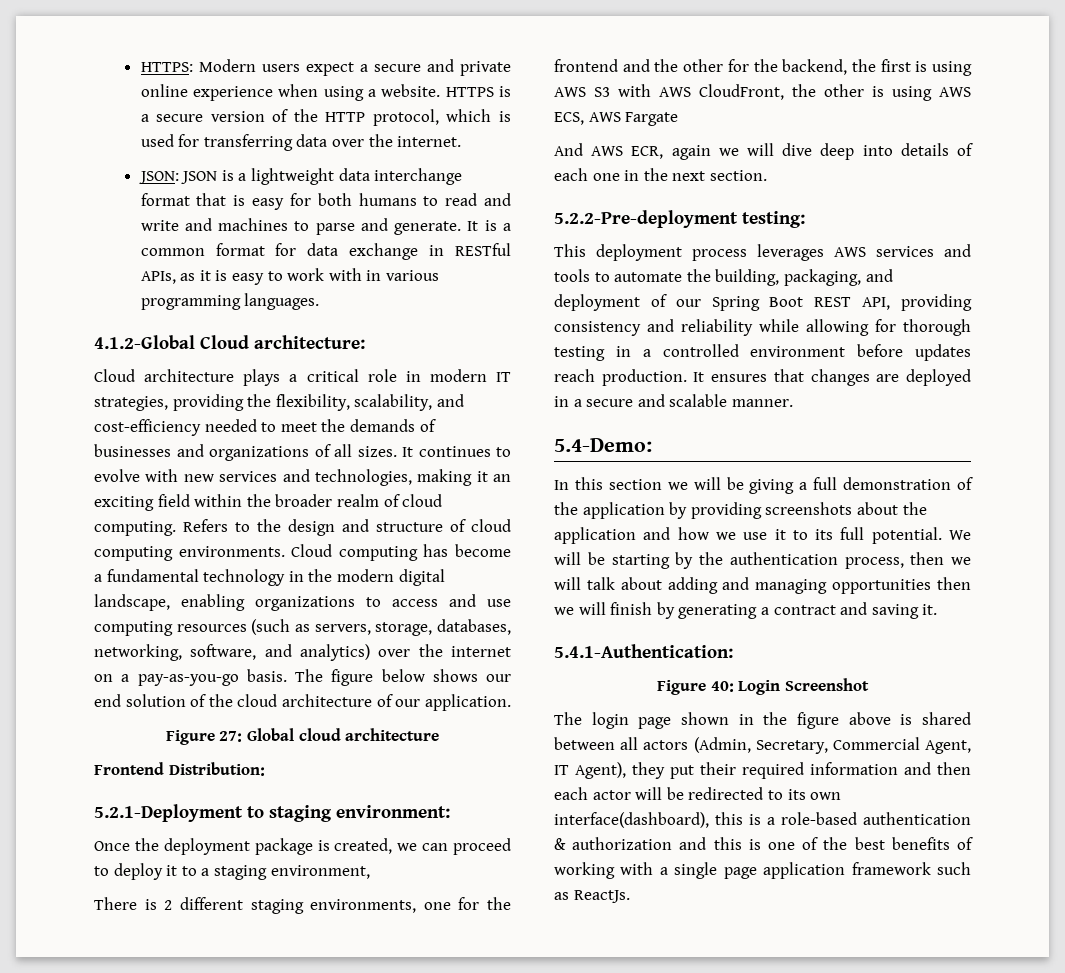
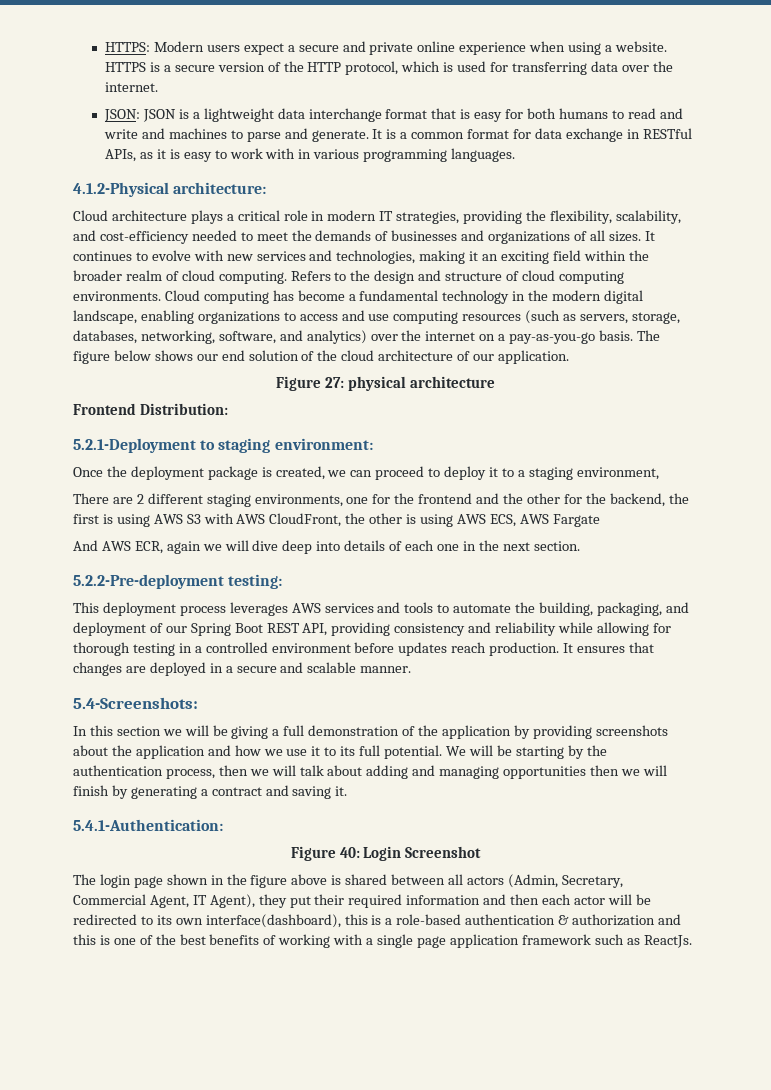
[94,335,250,349] 4.1.2-Global Cloud -> [73,182,169,197] 4.1.2-Physical
[247,728,341,741] Global cloud -> [347,376,406,391] physical
[144,899,157,910] is -> [112,497,133,504] are
[554,438,652,452] 5.4-Demo: -> [73,697,198,709] 5.4-Screenshots:

